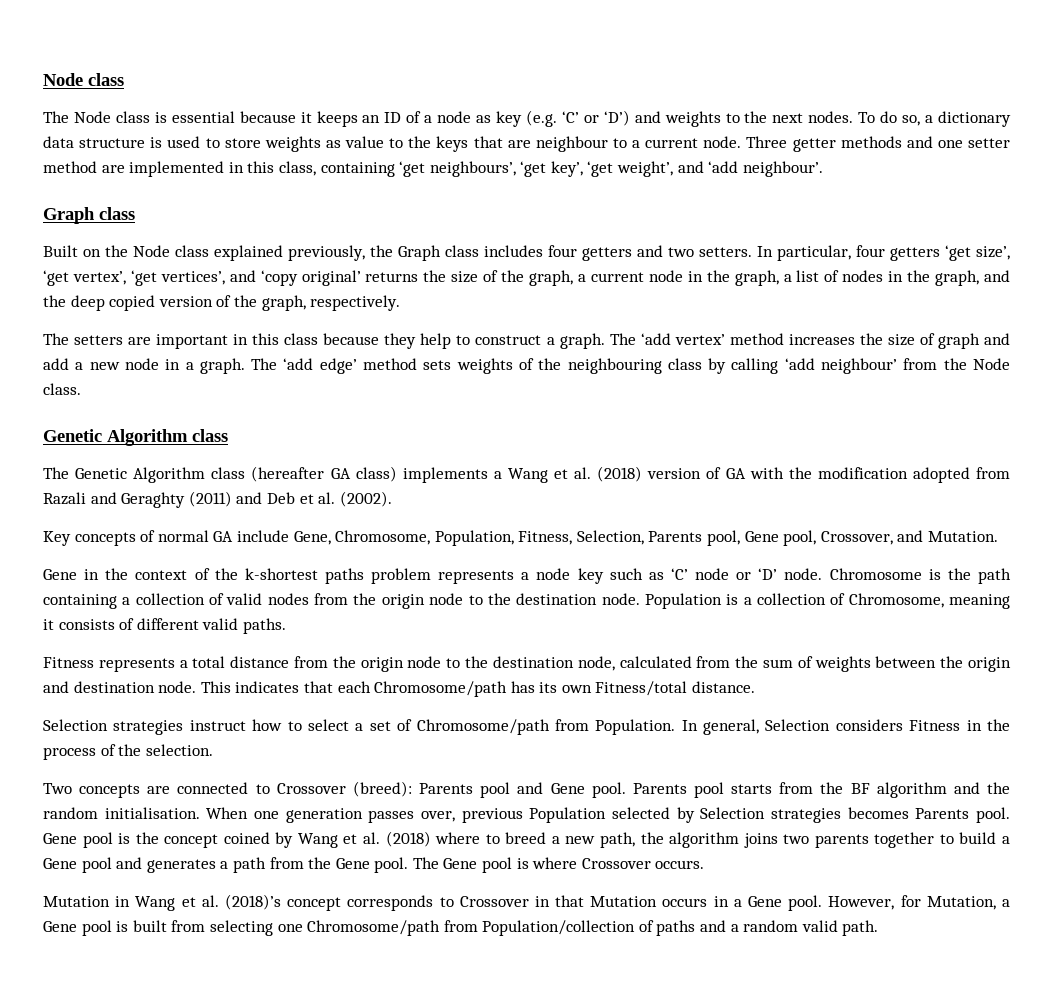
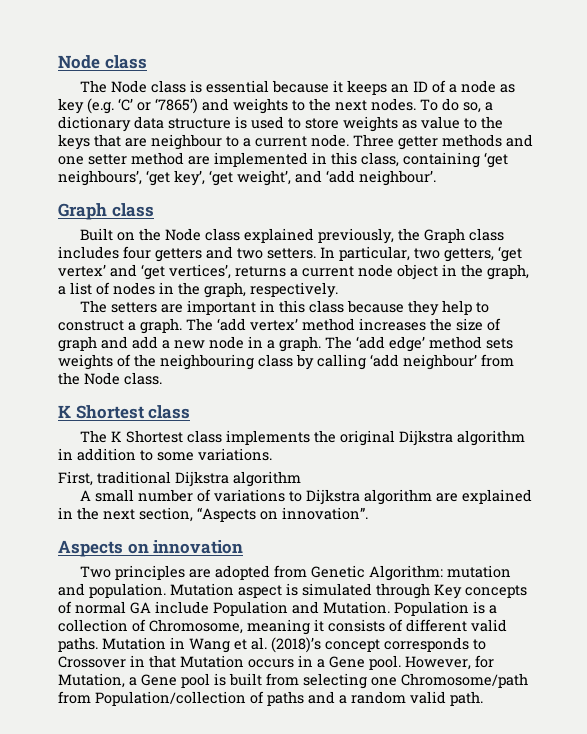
[603,110,630,126] ‘D’) -> [155,98,198,114] ‘7865’)
[856,245,1010,261] [43,270,574,286] four getters ‘get size’, ‘get vertex’, ‘get vertices’, and ‘copy original’ returns the size of the graph, -> [414,246,522,262] [58,264,286,280] two getters, ‘get vertex’ and ‘get vertices’, returns
(683, 276) none -> [397,264,438,280] object
[983,270,1010,282] [43,295,306,311] and the deep copied version of the graph, -> (246, 290) none
[43,429,228,446] [43,466,1011,483] [43,491,392,508] Genetic Algorithm class // The Genetic Algorithm class (hereafter GA class) implements a Wang et al. (2018) version of GA with the modification adopted from Razali and Geraghty (2011) and Deb et al. (2002). // -> [58,405,191,419] [80,430,526,446] [58,448,272,461] [58,471,301,487] [80,489,533,505] [58,507,368,522] [58,540,244,557] [80,565,512,581] [58,583,430,599] K Shortest class // The K Shortest class implements the original Dijkstra algorithm in addition to some variations. // First, traditional Dijkstra algorithm // A small number of variations to Dijkstra algorithm are explained in the next section, “Aspects on innovation”. // Aspects on innovation // Two principles are adopted from Genetic Algorithm: mutation and population. Mutation aspect is simulated through
[293,530,999,546] [43,568,1012,584] [43,593,640,609] Gene, Chromosome, Population, Fitness, Selection, Parents pool, Gene pool, Crossover, and Mutation. // Gene in the context of the k-shortest paths problem represents a node key such as ‘C’ node or ‘D’ node. Chromosome is the path containing a collection of valid nodes from the origin node to the destination node. -> [213,601,390,616] Population and Mutation.
[43,656,1012,672] [43,681,756,697] [43,719,1011,735] [43,744,213,760] [43,781,1010,798] [43,807,1010,823] [43,831,1010,848] [43,857,705,873] // Fitness represents a total distance from the origin node to the destination node, calculated from the sum of weights between the origin and destination node. This indicates that each Chromosome/path has its own Fitness/total distance. // Selection strategies instruct how to select a set of Chromosome/path from Population. In general, Selection considers Fitness in the process of the selection. // Two concepts are connected to Crossover (breed): Parents pool and Gene pool. Parents pool starts from the BF algorithm and the random initialisation. When one generation passes over, previous Population selected by Selection strategies becomes Parents pool. Gene pool is the concept coined by Wang et al. (2018) where to breed a new path, the algorithm joins two parents together to build a Gene pool and generates a path from the Gene pool. The Gene pool is where Crossover occurs. // -> (98, 644) none

